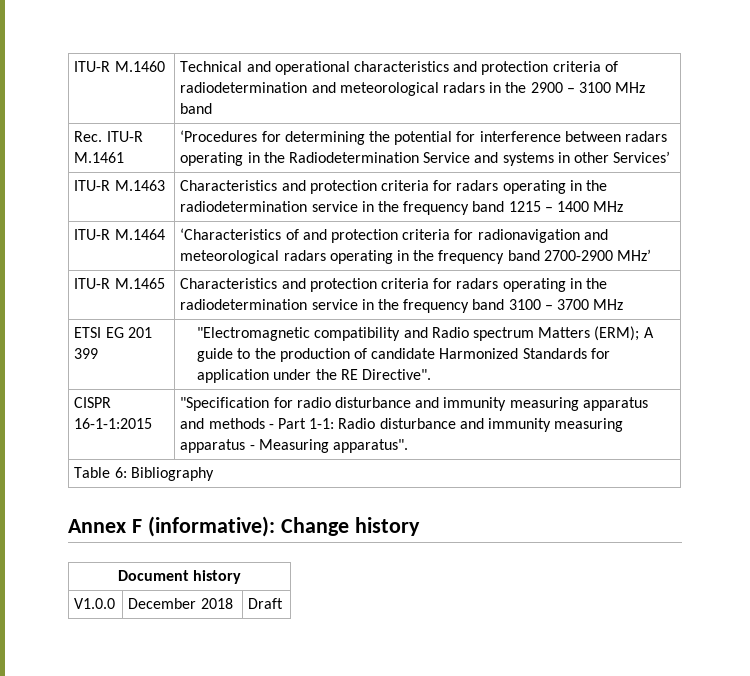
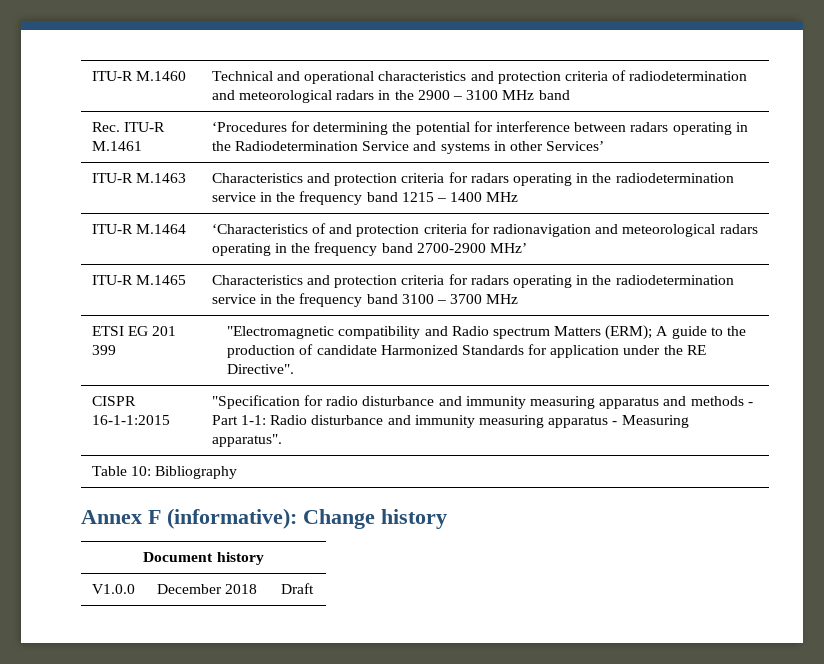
[114,467,127,478] 6: -> [131,466,152,476] 10:

